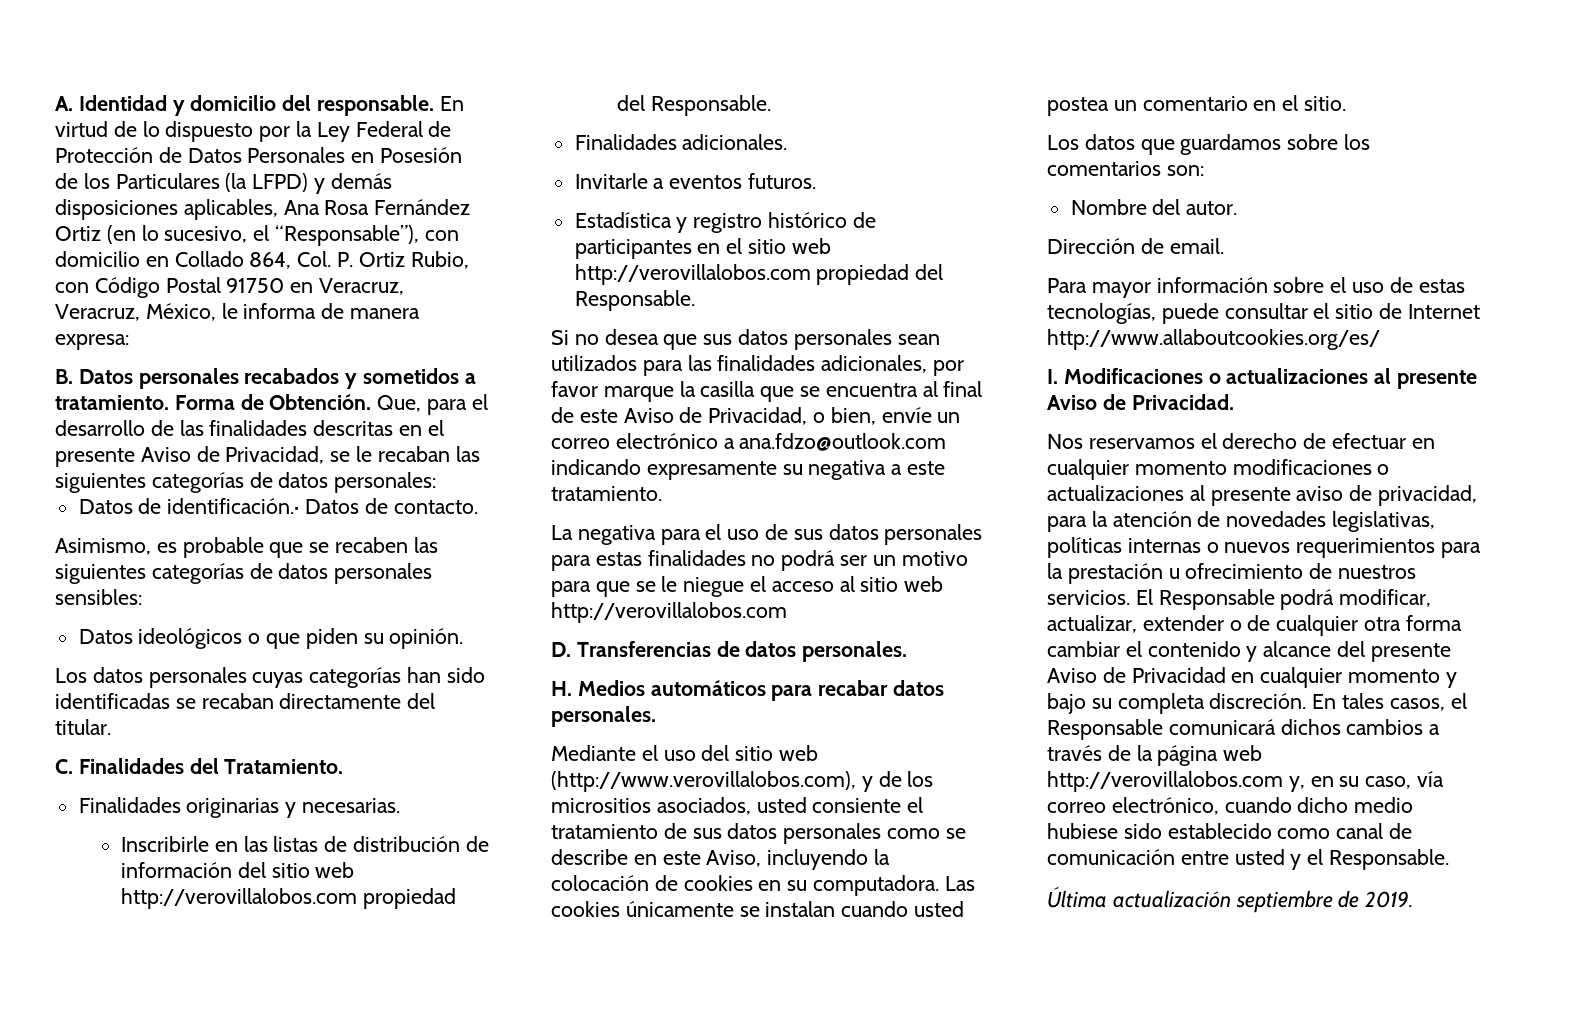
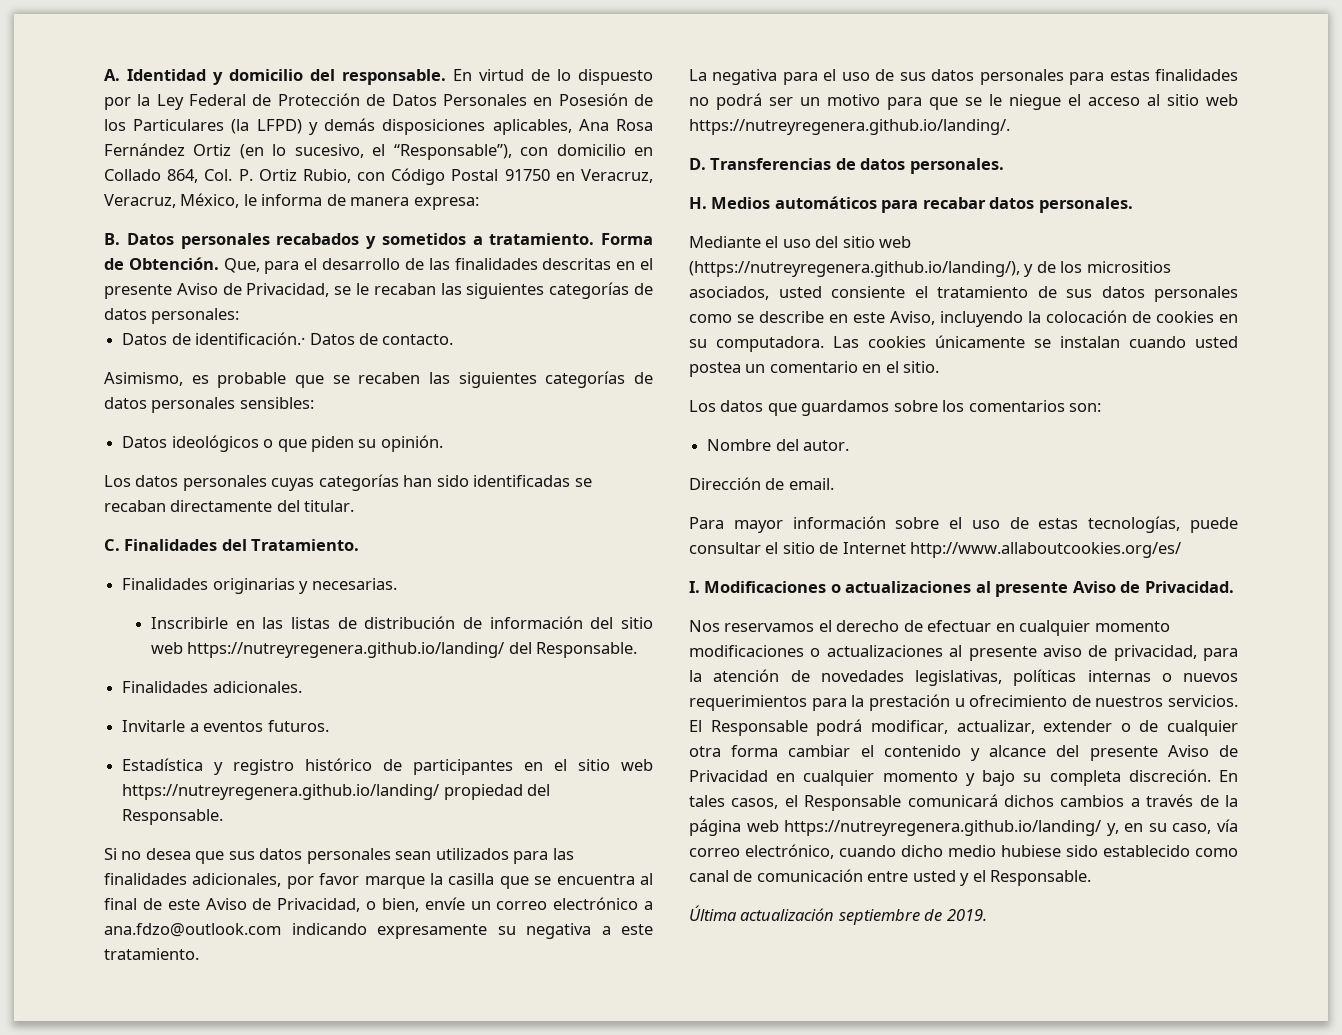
[121,888,456,909] http://verovillalobos.com propiedad -> [187,642,505,658] https://nutreyregenera.github.io/landing/
[574,264,811,285] http://verovillalobos.com -> [122,784,440,800] https://nutreyregenera.github.io/landing/
[551,602,787,623] http://verovillalobos.com -> [689,119,1010,135] https://nutreyregenera.github.io/landing/.
[551,771,856,792] (http://www.verovillalobos.com), -> [689,261,1020,277] (https://nutreyregenera.github.io/landing/),
[1047,771,1283,792] http://verovillalobos.com -> [784,820,1102,836] https://nutreyregenera.github.io/landing/

